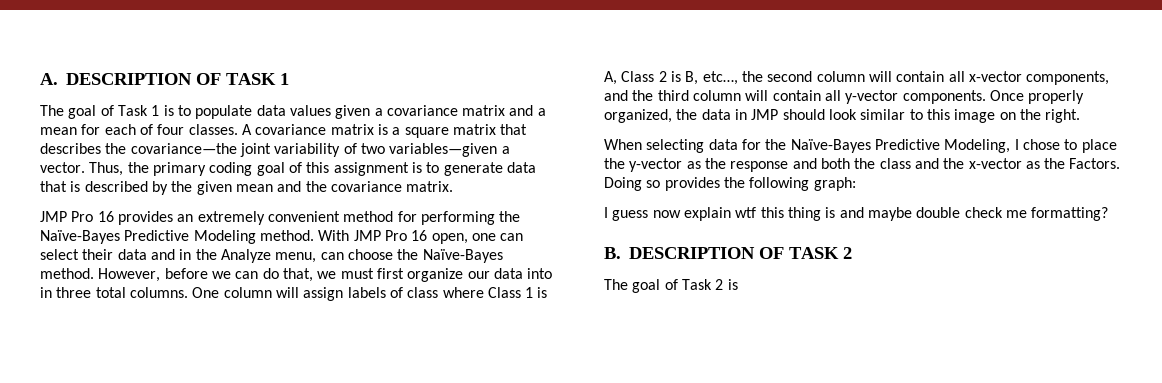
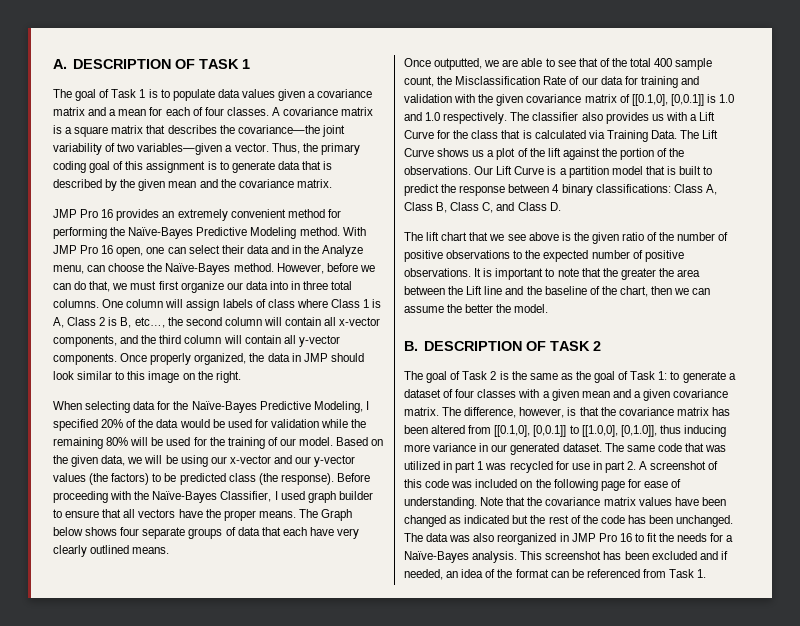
[1022,139,1117,153] [604,158,1121,172] [604,177,856,191] [604,207,1109,221] chose to place the y-vector as the response and both the class and the x-vector as the Factors. Doing so provides the following graph: // I guess now explain wtf this thing is and maybe double check me formatting? -> [53,419,367,431] [53,437,384,449] [53,455,356,467] [53,473,370,485] [53,491,373,503] [53,509,353,521] [53,527,360,539] [53,545,170,557] [404,58,713,70] [404,76,699,88] [404,94,735,106] [404,112,716,124] [404,130,719,142] [404,148,685,160] [404,166,713,178] [404,184,717,196] [404,202,561,213] [404,232,729,244] [404,250,684,262] [404,268,701,280] [404,286,711,297] [404,304,549,313] specified 20% of the data would be used for validation while the remaining 80% will be used for the training of our model. Based on the given data, we will be using our x-vector and our y-vector values (the factors) to be predicted class (the response). Before proceeding with the Naïve-Bayes Classifier, I used graph builder to ensure that all vectors have the proper means. The Graph below shows four separate groups of data that each have very clearly outlined means. // Once outputted, we are able to see that of the total 400 sample count, the Misclassification Rate of our data for training and validation with the given covariance matrix of [[0.1,0], [0,0.1]] is 1.0 and 1.0 respectively. The classifier also provides us with a Lift Curve for the class that is calculated via Training Data. The Lift Curve shows us a plot of the lift against the portion of the observations. Our Lift Curve is a partition model that is built to predict the response between 4 binary classifications: Class A, Class B, Class C, and Class D. // The lift chart that we see above is the given ratio of the number of positive observations to the expected number of positive observations. It is important to note that the greater the area between the Lift line and the baseline of the chart, then we can assume the better the model.
(738, 284) none -> [511,371,736,383] [404,389,729,401] [404,407,730,418] [404,425,726,437] [404,443,727,455] [404,461,719,473] [404,479,682,491] [404,497,726,509] [404,515,734,527] [404,533,734,545] [404,551,728,563] [404,569,707,580] the same as the goal of Task 1: to generate a dataset of four classes with a given mean and a given covariance matrix. The difference, however, is that the covariance matrix has been altered from [[0.1,0], [0,0.1]] to [[1.0,0], [0,1.0]], thus inducing more variance in our generated dataset. The same code that was utilized in part 1 was recycled for use in part 2. A screenshot of this code was included on the following page for ease of understanding. Note that the covariance matrix values have been changed as indicated but the rest of the code has been unchanged. The data was also reorganized in JMP Pro 16 to fit the needs for a Naïve-Bayes analysis. This screenshot has been excluded and if needed, an idea of the format can be referenced from Task 1.

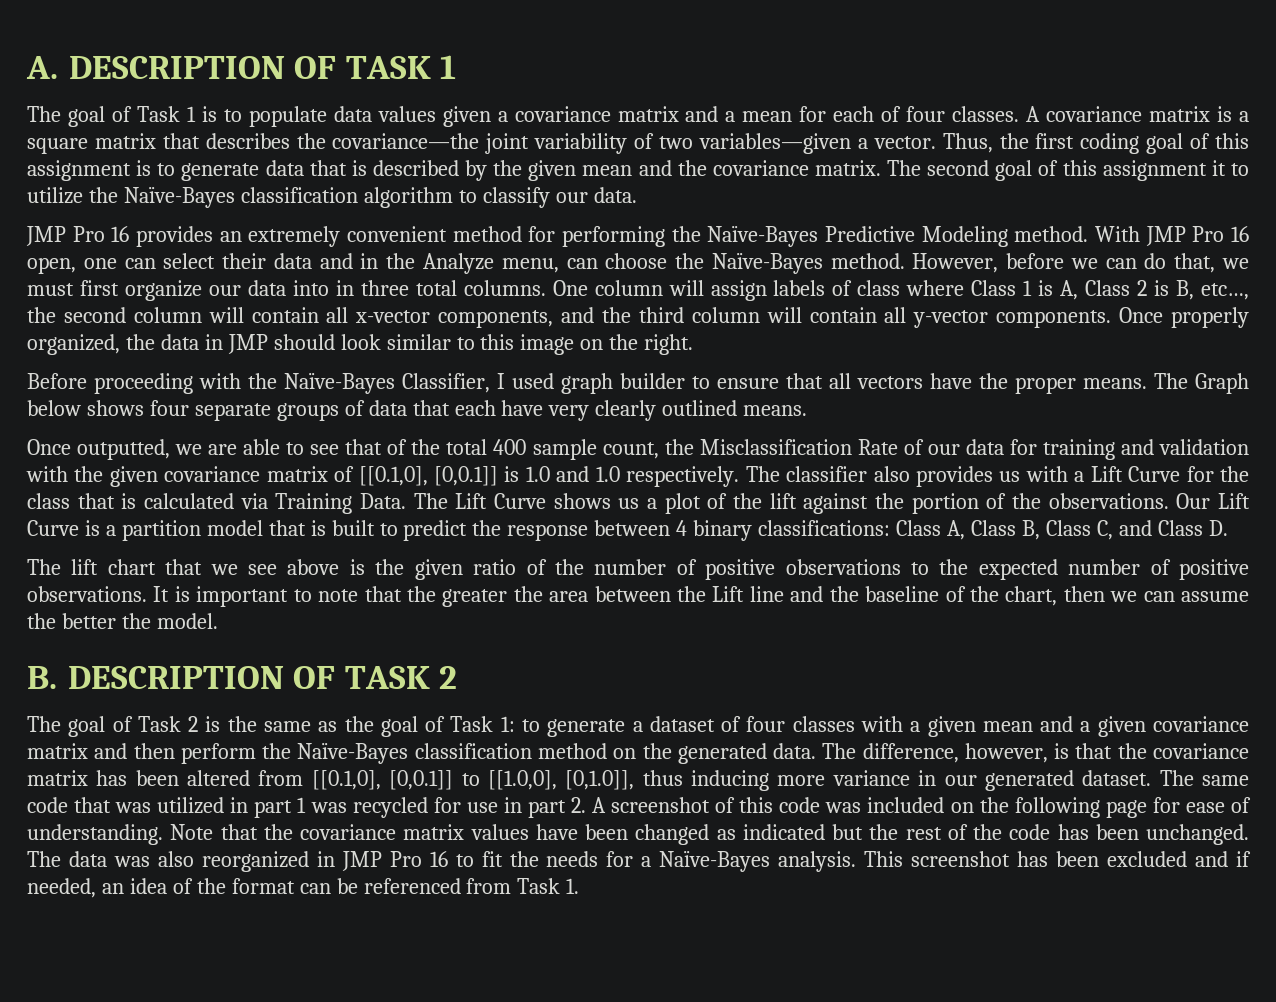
[320,143,360,155] primary -> [1035,133,1075,149] first
(332, 183) none -> [887,160,1250,181] [27,187,637,208] The second goal of this assignment it to utilize the Naïve-Bayes classification algorithm to classify our data.
[53,401,369,413] [53,419,367,431] [53,437,384,449] [53,455,356,467] [53,473,334,485] When selecting data for the Naïve-Bayes Predictive Modeling, I specified 20% of the data would be used for validation while the remaining 80% will be used for the training of our model. Based on the given data, we will be using our x-vector and our y-vector values (the factors) to be predicted class (the response). -> (694, 344) none
[404,407,439,416] matrix. -> [27,743,817,764] matrix and then perform the Naïve-Bayes classification method on the generated data.

